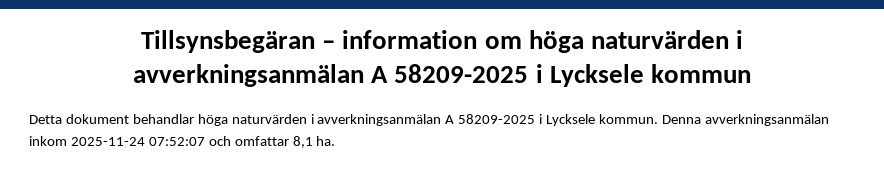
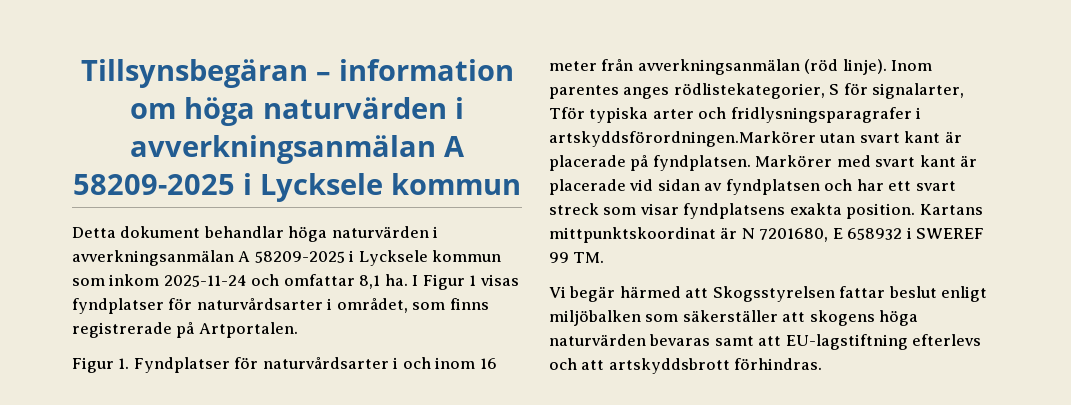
[599,114,829,126] kommun. Denna avverkningsanmälan -> [432,250,502,262] [72,278,105,286] kommun som
[148,137,205,146] 07:52:07 -> (247, 281) none
(336, 141) none -> [412,274,519,290] [72,298,489,314] [72,322,298,338] [72,357,497,373] [549,59,933,75] [549,83,965,99] [549,107,922,123] [549,131,962,147] [549,155,978,171] [549,179,956,195] [549,203,983,219] [549,227,985,243] [549,252,605,263] [549,286,988,302] [549,310,919,326] [549,334,982,350] [549,358,823,374] I Figur 1 visas fyndplatser för naturvårdsarter i området, som finns registrerade på Artportalen. // Figur 1. Fyndplatser för naturvårdsarter i och inom 16 meter från avverkningsanmälan (röd linje). Inom parentes anges rödlistekategorier, S för signalarter, Tför typiska arter och fridlysningsparagrafer i artskyddsförordningen.Markörer utan svart kant är placerade på fyndplatsen. Markörer med svart kant är placerade vid sidan av fyndplatsen och har ett svart streck som visar fyndplatsens exakta position. Kartans mittpunktskoordinat är N 7201680, E 658932 i SWEREF 99 TM. // Vi begär härmed att Skogsstyrelsen fattar beslut enligt miljöbalken som säkerställer att skogens höga naturvärden bevaras samt att EU-lagstiftning efterlevs och att artskyddsbrott förhindras.

